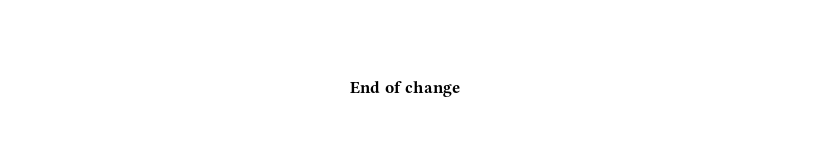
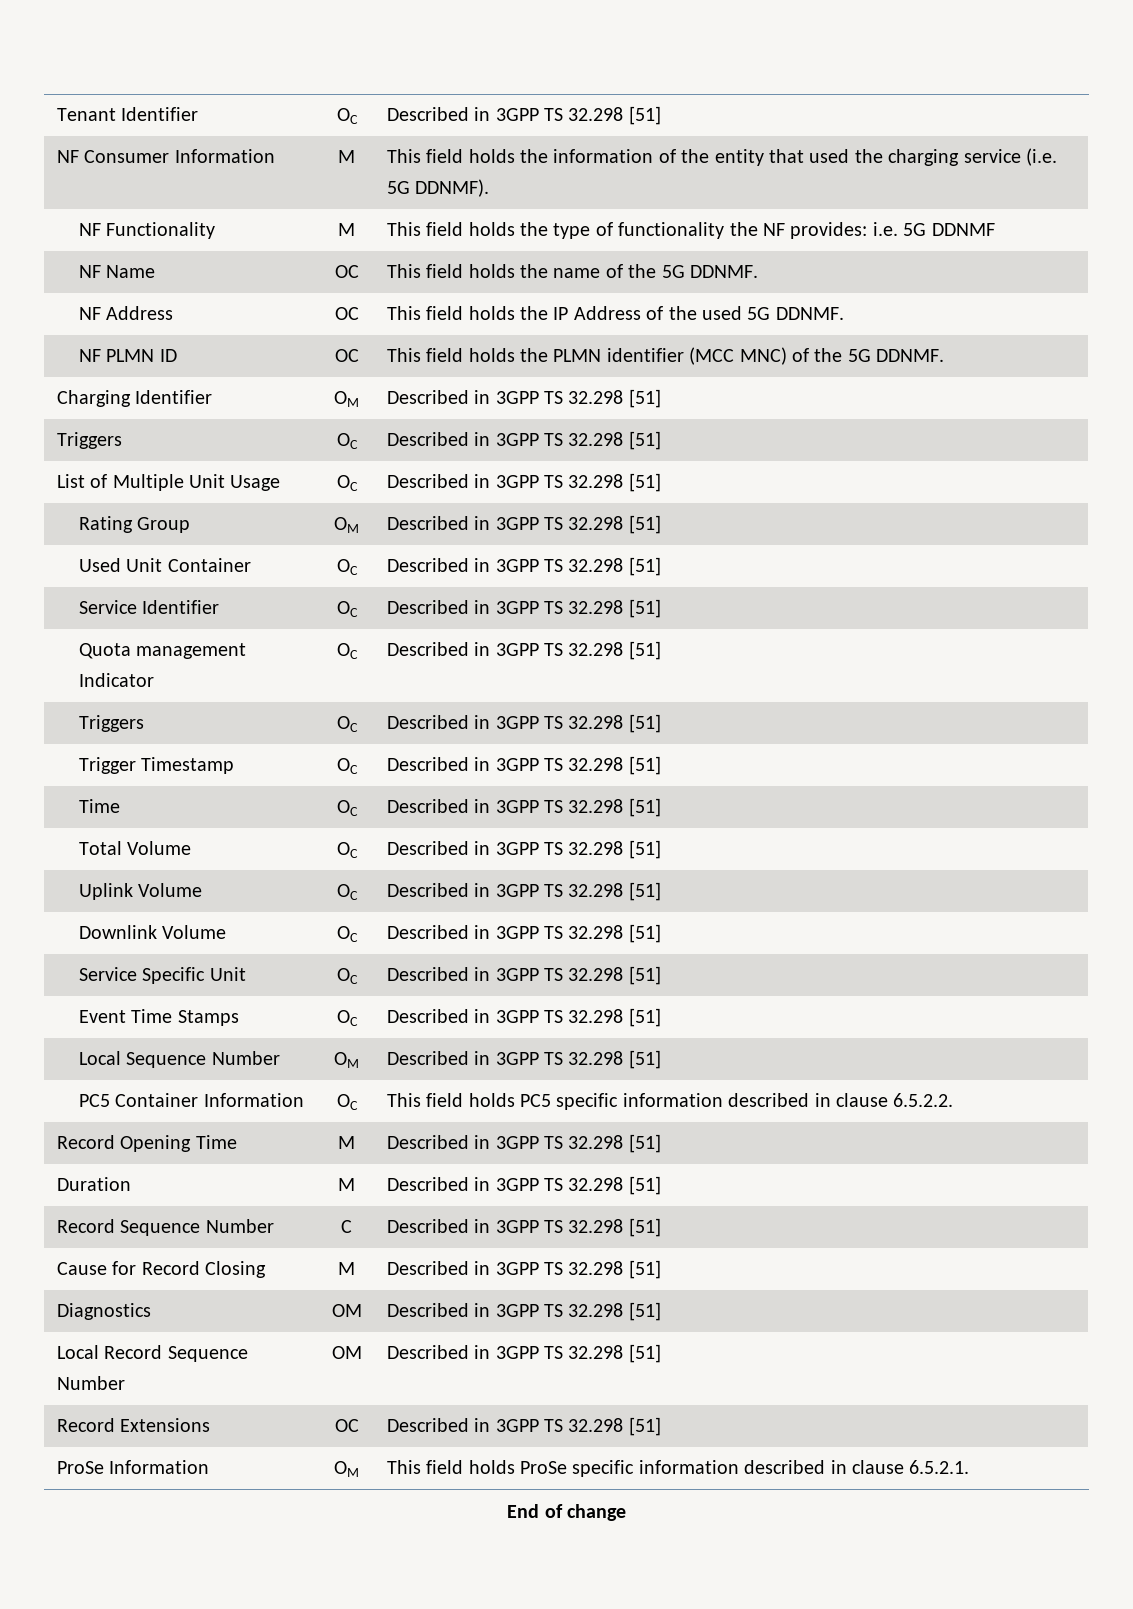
(349, 87) none -> [56,107,199,121] [336,108,358,124] [386,106,661,125] [56,149,275,163] [338,150,355,163] [386,148,1057,166] [386,179,490,197] [78,222,216,239] [338,223,355,236] [386,222,995,239] [78,265,156,278] [334,265,359,278] [386,264,758,278] [78,306,174,320] [334,307,359,320] [386,306,844,320] [78,349,177,362] [334,349,359,362] [386,347,945,365] [56,390,213,407] [334,391,359,407] [386,389,661,408] [56,432,122,449] [336,433,358,449] [386,431,661,450] [56,474,281,491] [336,475,358,491] [386,473,661,492] [78,516,191,533] [334,517,359,533] [386,515,661,534] [78,558,251,572] [336,559,358,575] [386,557,661,576] [78,600,220,614] [336,601,358,617] [386,599,661,618] [78,643,247,659] [78,673,154,687] [336,643,358,659] [386,641,661,660] [78,715,144,732] [336,716,358,732] [386,714,661,733] [78,757,235,774] [336,758,358,774] [386,756,661,775] [78,799,120,813] [336,800,358,816] [386,798,661,817] [78,841,192,855] [336,842,358,858] [386,840,661,859] [78,883,203,900] [336,884,358,900] [386,882,661,901] [78,925,227,939] [336,926,358,942] [386,924,661,943] [78,967,246,984] [336,968,358,984] [386,966,661,985] [78,1009,239,1026] [336,1010,358,1026] [386,1008,661,1027] [78,1051,280,1068] [334,1052,359,1068] [386,1050,661,1069] [78,1093,304,1107] [336,1094,358,1110] [386,1093,954,1110] [56,1135,237,1152] [338,1136,355,1149] [386,1134,661,1153] [56,1177,131,1191] [338,1178,355,1191] [386,1176,661,1195] [56,1219,274,1236] [341,1220,352,1233] [386,1218,661,1237] [56,1261,266,1278] [338,1262,355,1275] [386,1260,661,1279] [56,1303,151,1320] [331,1304,362,1317] [386,1302,661,1321] [56,1345,248,1362] [56,1376,125,1390] [331,1346,362,1359] [386,1344,661,1363] [56,1418,211,1432] [334,1419,359,1432] [386,1417,661,1436] [56,1460,210,1474] [334,1461,359,1477] [386,1460,970,1477] Tenant Identifier | OC | Described in 3GPP TS 32.298 [51] // NF Consumer Information | M | This field holds the information of the entity that used the charging service (i.e. 5G DDNMF). // NF Functionality | M | This field holds the type of functionality the NF provides: i.e. 5G DDNMF // NF Name | OC | This field holds the name of the 5G DDNMF. // NF Address | OC | This field holds the IP Address of the used 5G DDNMF. // NF PLMN ID | OC | This field holds the PLMN identifier (MCC MNC) of the 5G DDNMF. // Charging Identifier | OM | Described in 3GPP TS 32.298 [51] // Triggers | OC | Described in 3GPP TS 32.298 [51] // List of Multiple Unit Usage | OC | Described in 3GPP TS 32.298 [51] // Rating Group | OM | Described in 3GPP TS 32.298 [51] // Used Unit Container | OC | Described in 3GPP TS 32.298 [51] // Service Identifier | OC | Described in 3GPP TS 32.298 [51] // Quota management Indicator | OC | Described in 3GPP TS 32.298 [51] // Triggers | OC | Described in 3GPP TS 32.298 [51] // Trigger Timestamp | OC | Described in 3GPP TS 32.298 [51] // Time | OC | Described in 3GPP TS 32.298 [51] // Total Volume | OC | Described in 3GPP TS 32.298 [51] // Uplink Volume | OC | Described in 3GPP TS 32.298 [51] // Downlink Volume | OC | Described in 3GPP TS 32.298 [51] // Service Specific Unit | OC | Described in 3GPP TS 32.298 [51] // Event Time Stamps | OC | Described in 3GPP TS 32.298 [51] // Local Sequence Number | OM | Described in 3GPP TS 32.298 [51] // PC5 Container Information | OC | This field holds PC5 specific information described in clause 6.5.2.2. // Record Opening Time | M | Described in 3GPP TS 32.298 [51] // Duration | M | Described in 3GPP TS 32.298 [51] // Record Sequence Number | C | Described in 3GPP TS 32.298 [51] // Cause for Record Closing | M | Described in 3GPP TS 32.298 [51] // Diagnostics | OM | Described in 3GPP TS 32.298 [51] // Local Record Sequence Number | OM | Described in 3GPP TS 32.298 [51] // Record Extensions | OC | Described in 3GPP TS 32.298 [51] // ProSe Information | OM | This field holds ProSe specific information described in clause 6.5.2.1. //

